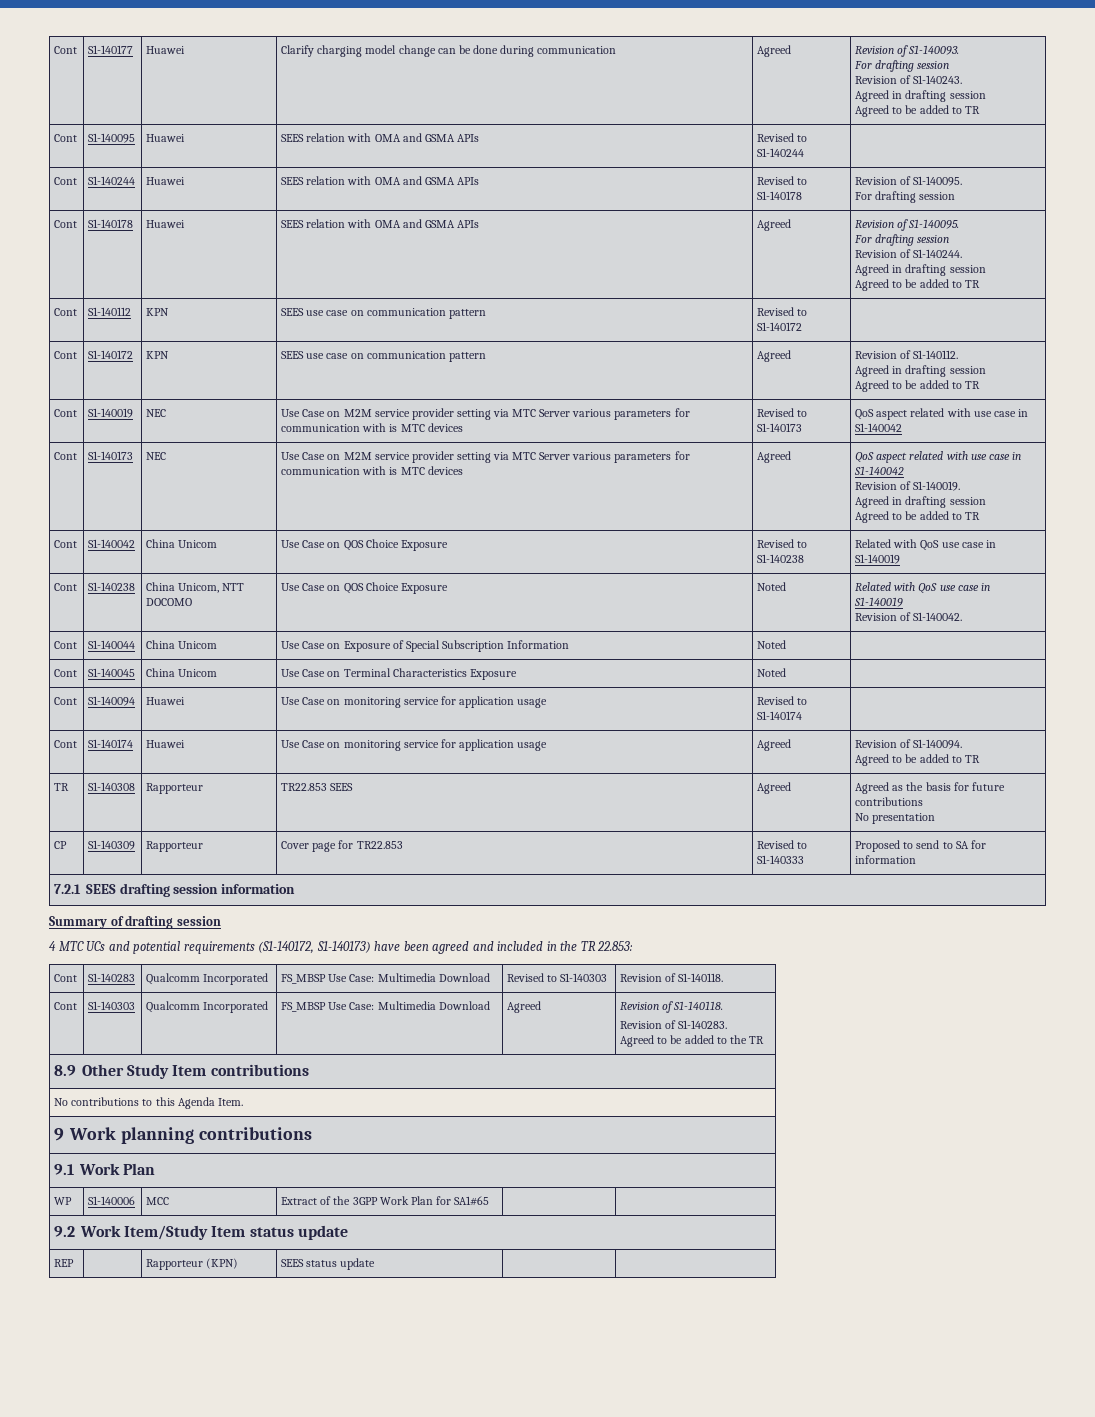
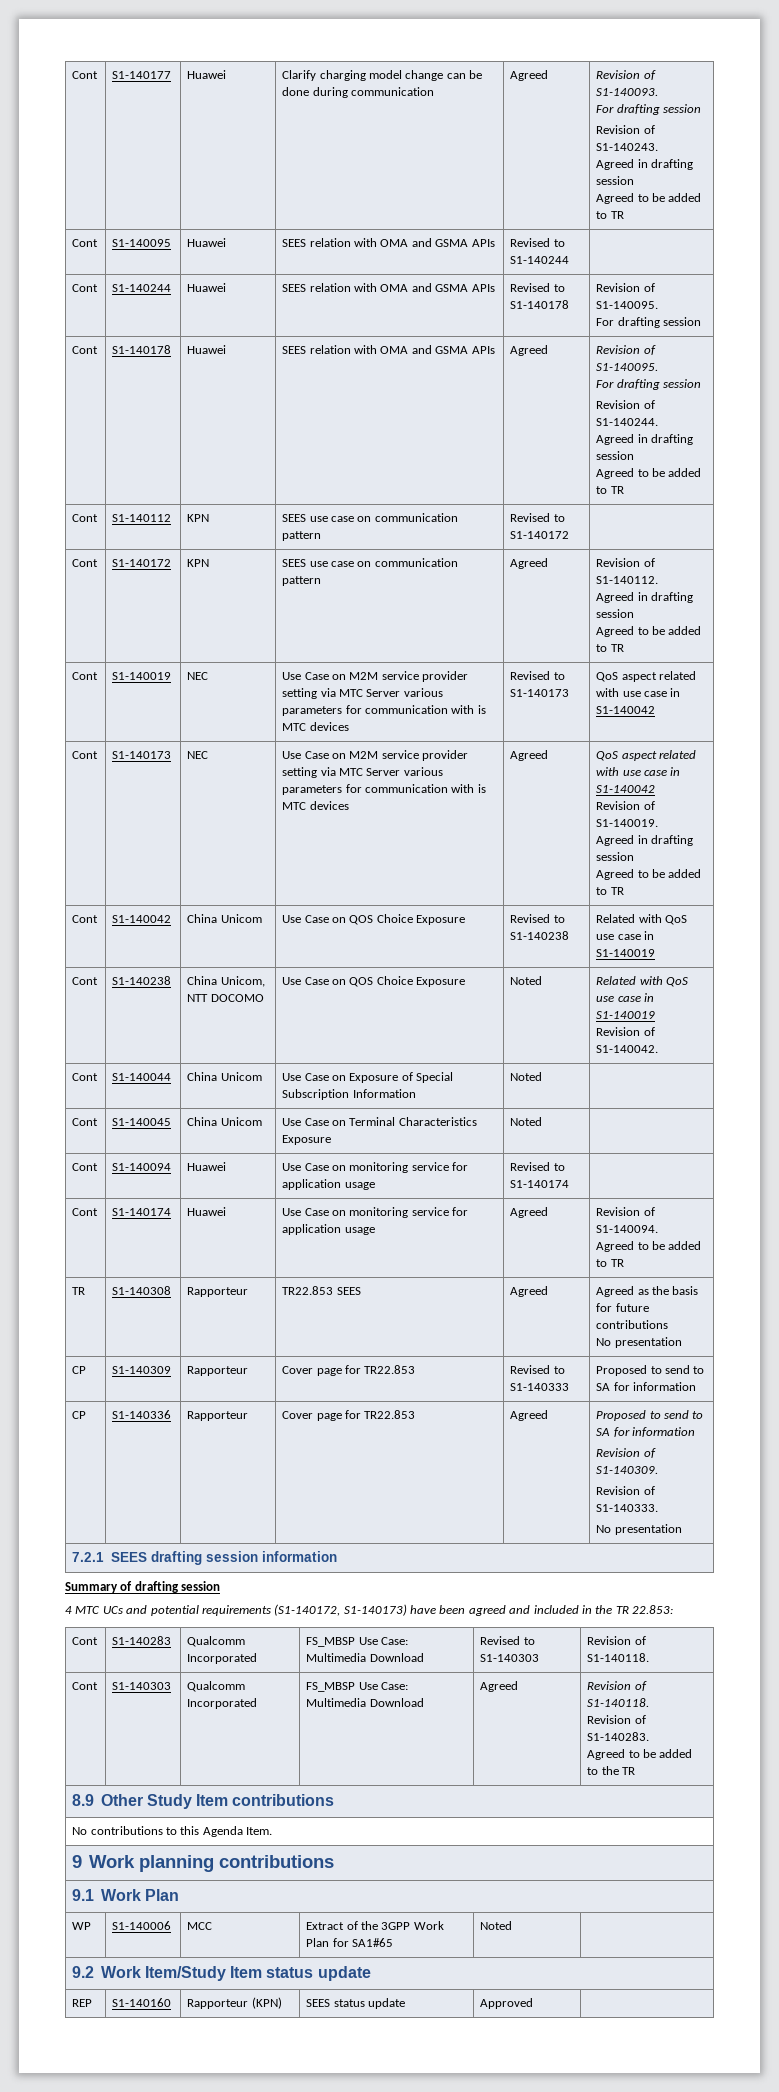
(917, 859) none -> [72,1411,87,1419] [112,1410,172,1419] [187,1411,249,1421] [282,1410,416,1421] [510,1410,549,1421] [596,1410,704,1421] [596,1427,696,1437] [596,1448,656,1458] [596,1466,659,1474] [596,1486,655,1495] [596,1504,659,1512] [596,1524,682,1535] // CP | S1-140336 | Rapporteur | Cover page for TR22.853 | Agreed | Proposed to send to SA for information // Revision of S1-140309. // Revision of S1-140333. // No presentation
(489, 1201) none -> [480,1921,513,1930] Noted
(75, 1263) none -> [112,1998,172,2007] S1-140160
(376, 1264) none -> [480,1998,534,2009] Approved

